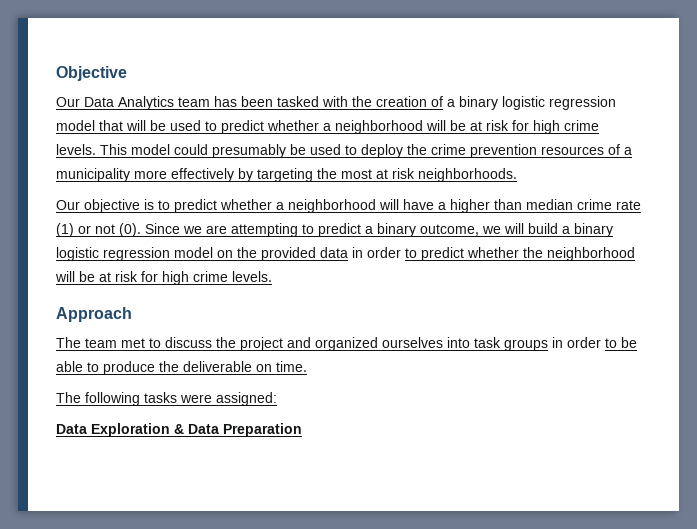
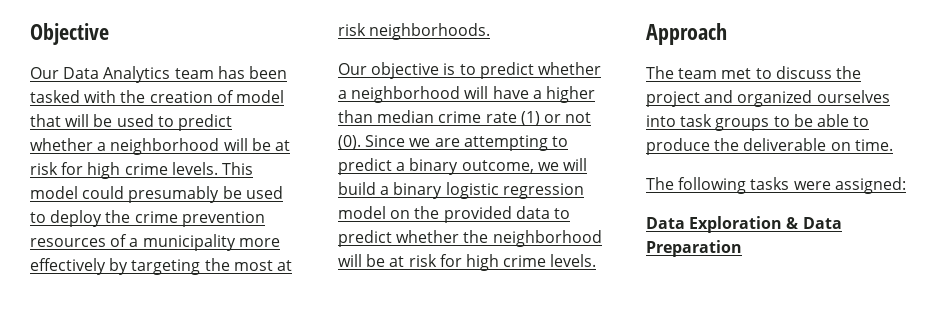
[447,96,616,110] a binary logistic regression -> (234, 96) none
[352,247,401,258] in order -> (550, 212) none
[552,337,601,348] in order -> (770, 124) none

